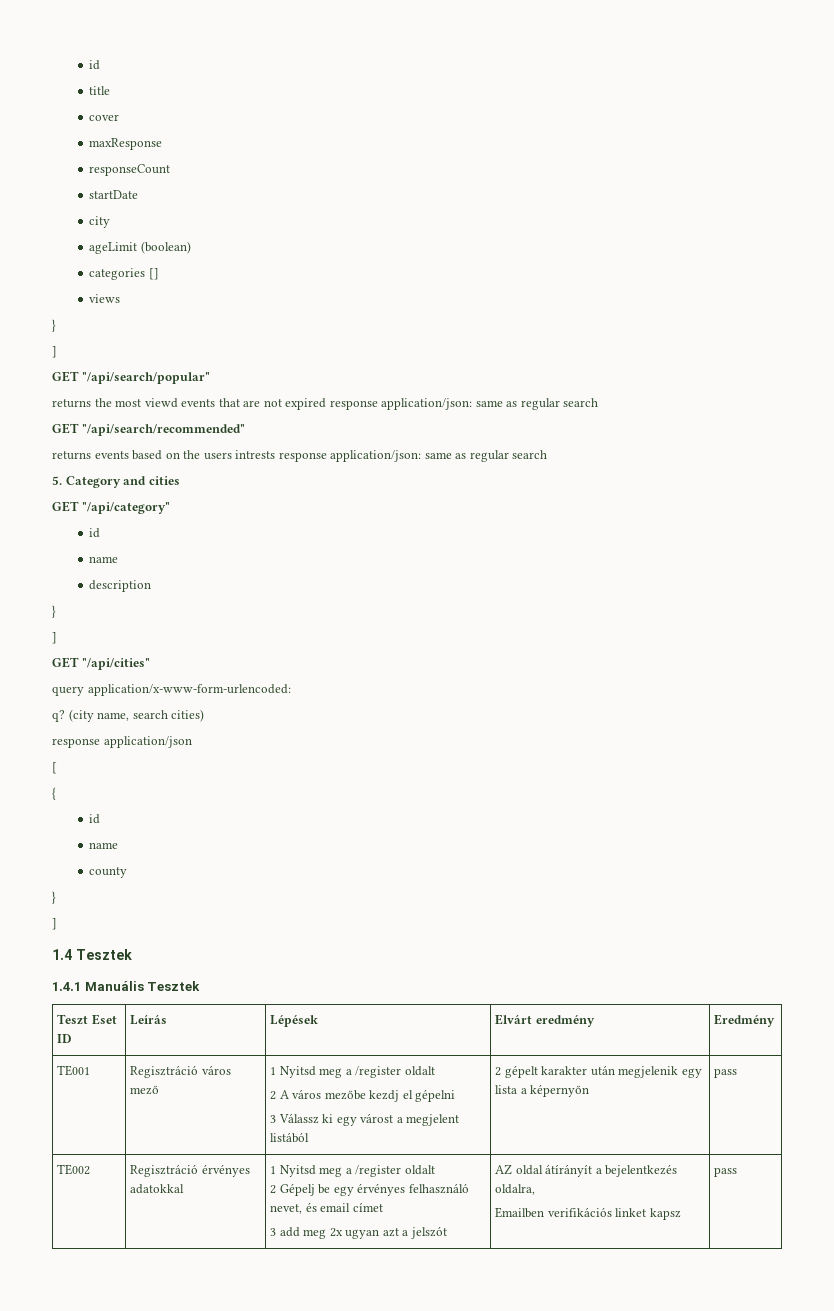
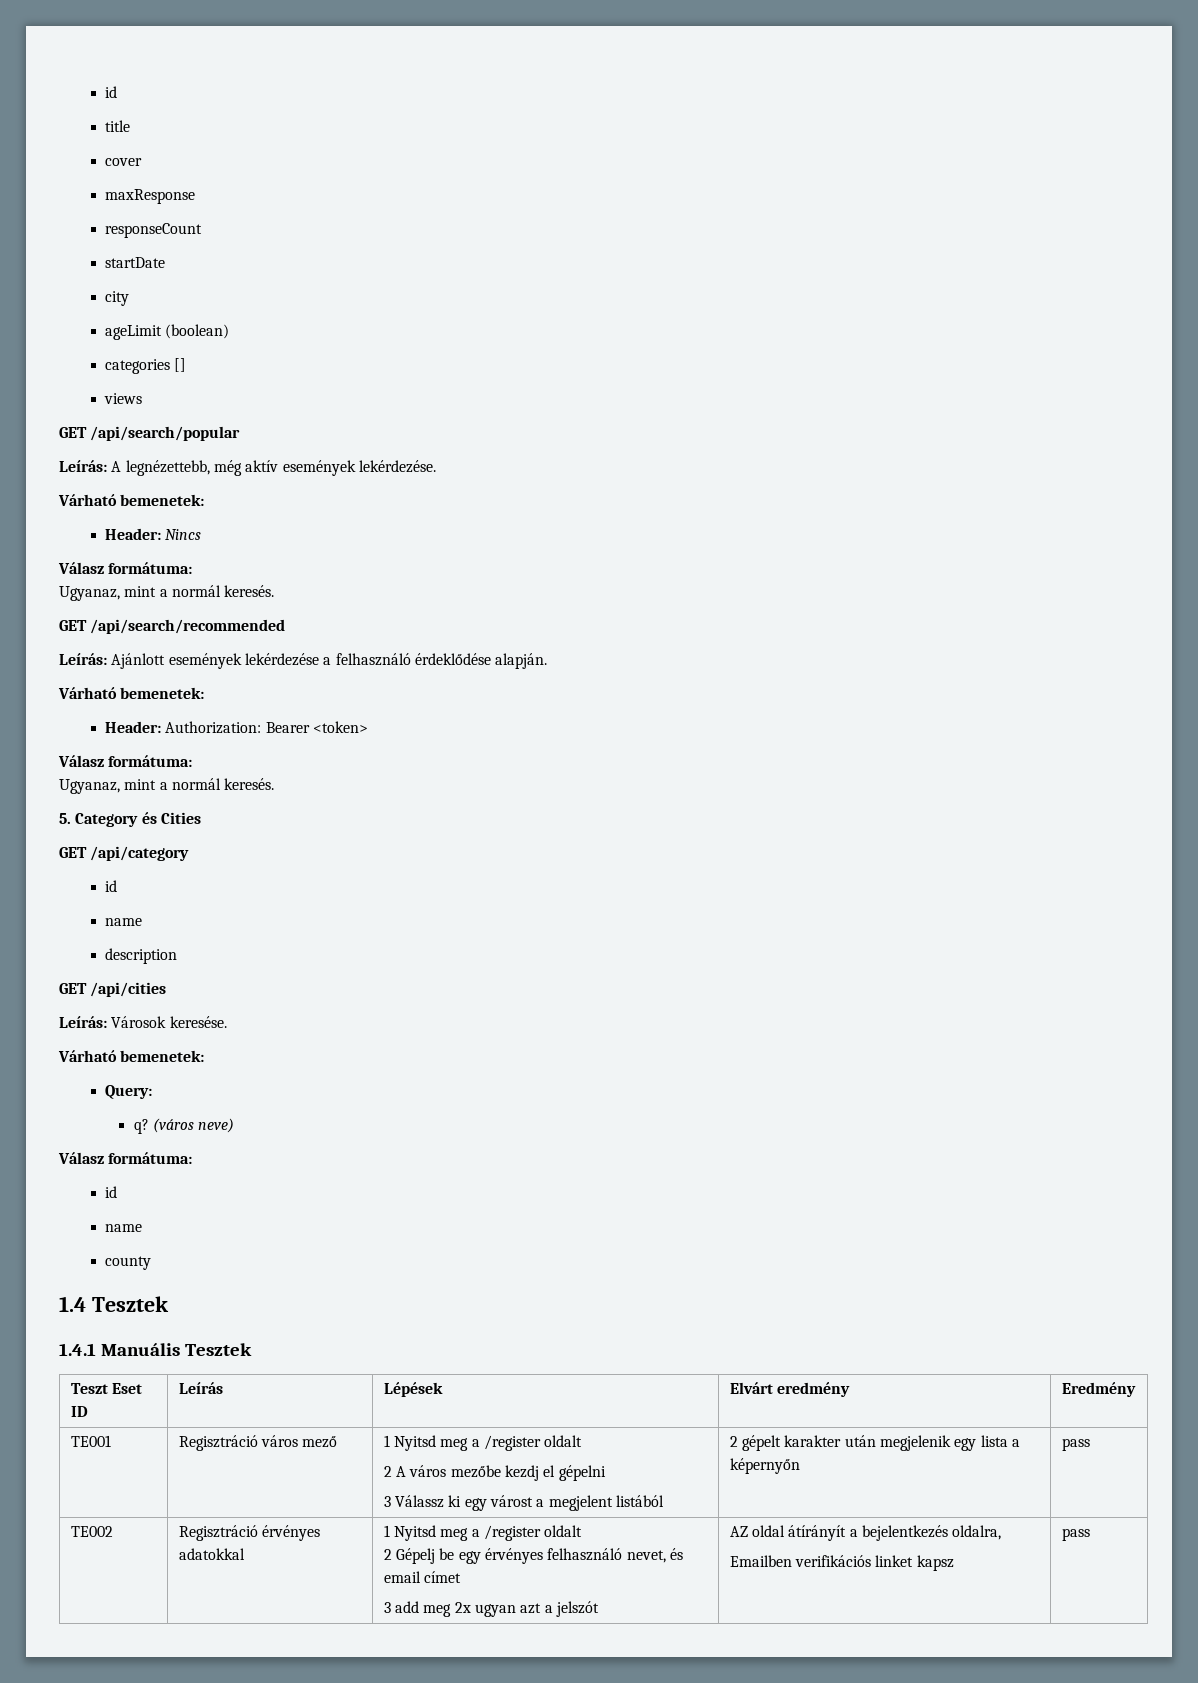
[52,319,56,332] [52,346,57,358] [52,371,210,384] [52,398,599,410] [52,423,245,436] [52,450,548,462] } // ] // GET "/api/search/popular" // returns the most viewd events that are not expired response application/json: same as regular search // GET "/api/search/recommended" // returns events based on the users intrests response application/json: same as regular search -> [59,426,241,441] [59,460,436,476] [58,494,205,506] [105,528,202,540] [58,562,193,574] [59,585,275,601] [59,619,286,634] [59,653,548,669] [58,687,205,699] [105,721,369,734] [58,755,193,767] [59,778,275,794] GET /api/search/popular // Leírás: A legnézettebb, még aktív események lekérdezése. // Várható bemenetek: // Header: Nincs // Válasz formátuma: // Ugyanaz, mint a normál keresés. // GET /api/search/recommended // Leírás: Ajánlott események lekérdezése a felhasználó érdeklődése alapján. // Várható bemenetek: // Header: Authorization: Bearer <token> // Válasz formátuma: // Ugyanaz, mint a normál keresés.
[123,476,180,485] [52,501,170,514] and cities // GET "/api/category" -> [141,812,201,824] [59,846,190,861] és Cities // GET /api/category
[52,605,56,618] [52,632,57,644] [52,657,150,670] [52,684,291,696] [52,709,205,722] [52,736,192,748] [52,762,57,774] [52,787,56,800] } // ] // GET "/api/cities" // query application/x-www-form-urlencoded: // q? (city name, search cities) // response application/json // [ // { -> [59,982,167,997] [59,1016,227,1028] [58,1050,205,1062] [105,1085,153,1099] [133,1118,235,1134] [58,1152,193,1164] GET /api/cities // Leírás: Városok keresése. // Várható bemenetek: // Query: // q? (város neve) // Válasz formátuma:
[52,891,56,904] [52,918,57,930] // } // ] -> (152, 1263) none

